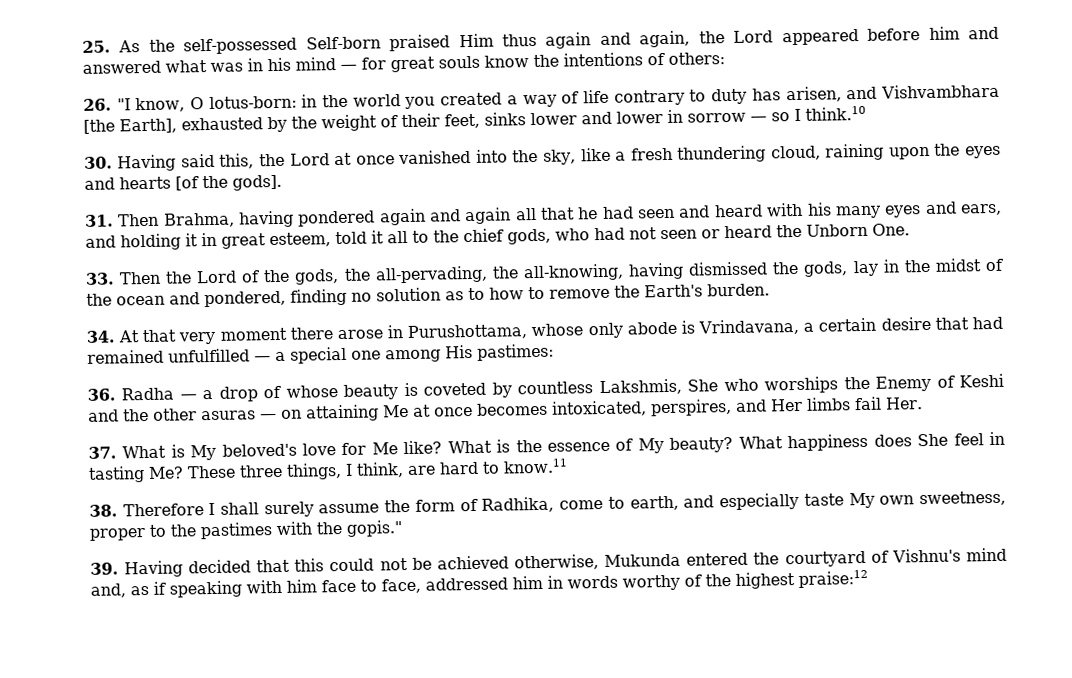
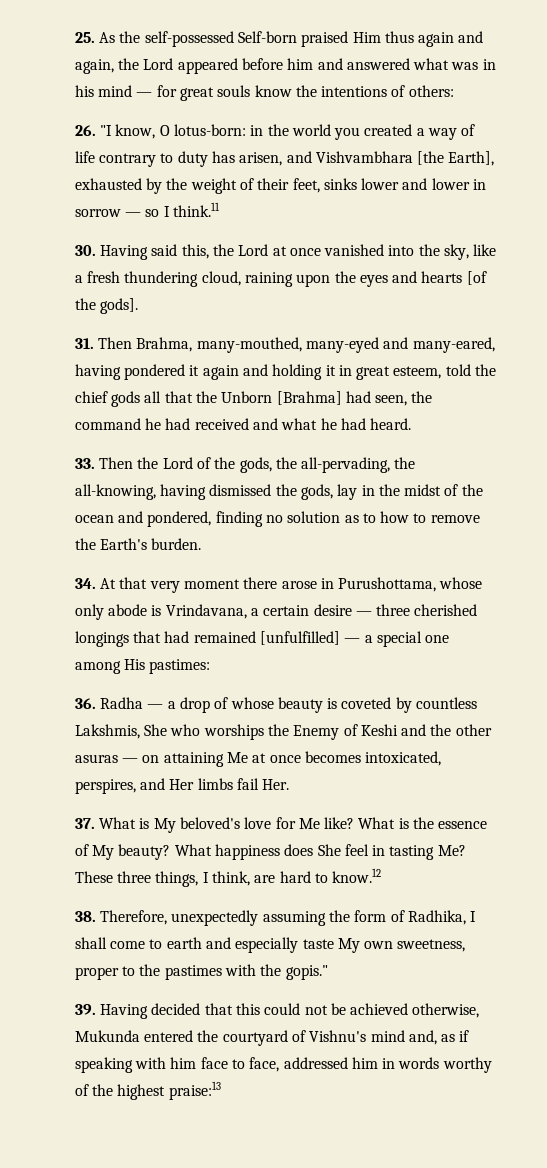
[804,105,866,121] think.10 -> [172,202,220,217] think.11
(235, 220) none -> [196,337,495,353] many-mouthed, many-eyed and many-eared,
[378,201,1003,226] [84,235,116,248] again and again all that he had seen and heard with his many eyes and ears, and -> [189,364,268,380] it again and
[370,223,910,245] it all to the chief gods, who had not seen or heard the Unborn One. -> [475,364,497,376] [74,391,433,407] [74,418,412,430] the chief gods all that the Unborn [Brahma] had seen, the command he had received and what he had heard.
(931, 323) none -> [355,604,478,616] [74,631,129,647] — three cherished longings
[167,348,250,363] unfulfilled -> [259,631,340,645] [unfulfilled]
[502,458,568,474] know.11 -> [332,868,382,883] know.12
[122,501,380,518] Therefore I shall surely assume -> [99,910,326,926] Therefore, unexpectedly assuming
(555, 504) none -> [470,911,477,922] [74,937,107,949] I shall
[629,495,679,511] earth, -> [166,937,202,949] earth
[797,569,868,589] praise:12 -> [168,1081,221,1100] praise:13

